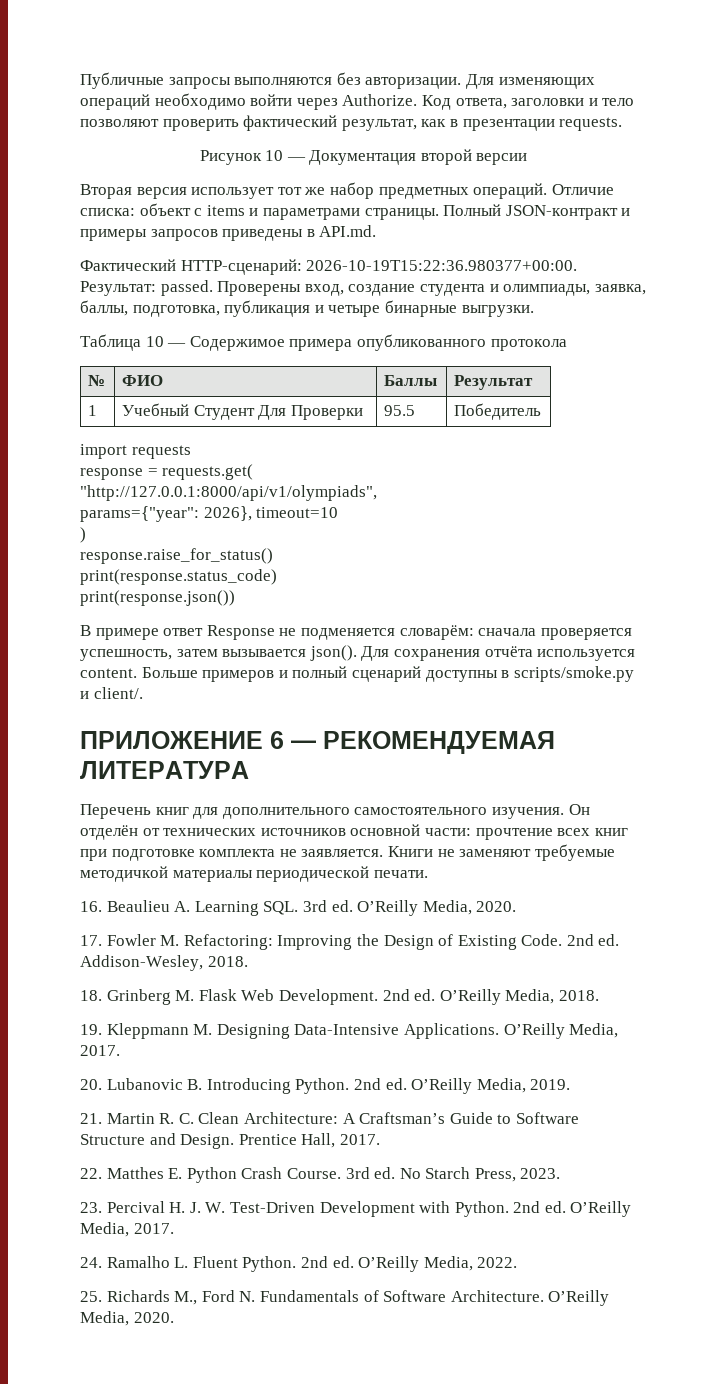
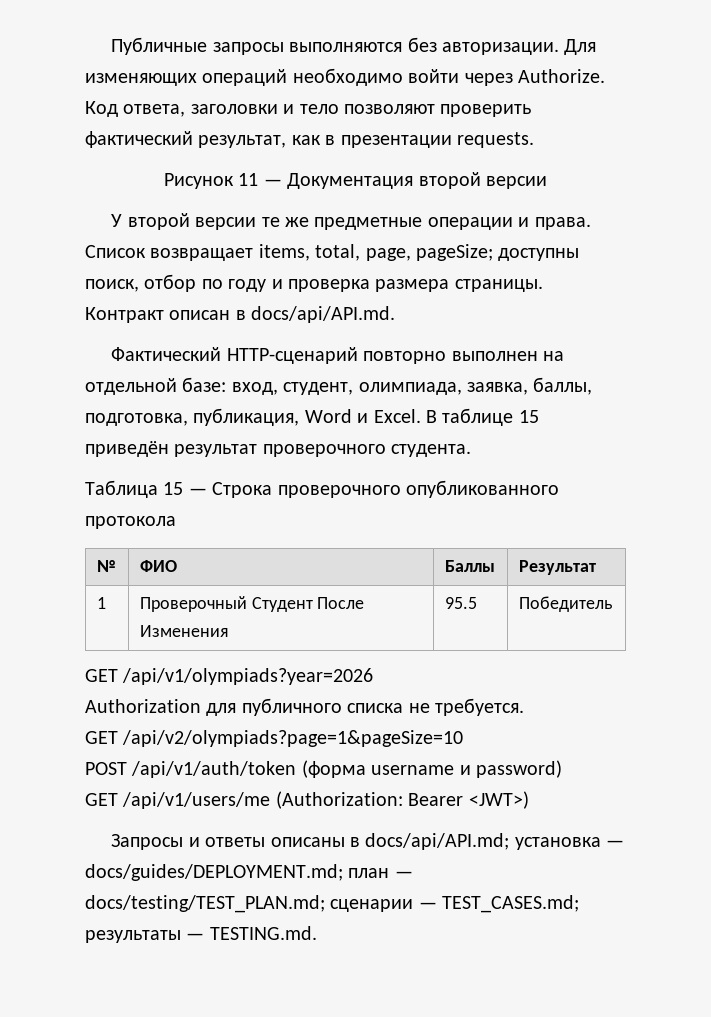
[265,150,284,161] 10 -> [238,173,259,186] 11
[80,182,614,199] [80,203,631,220] [80,225,377,241] [80,259,578,275] [80,280,646,296] [80,300,534,317] [80,334,353,351] Вторая версия использует тот же набор предметных операций. Отличие списка: объект с items и параметрами страницы. Полный JSON-контракт и примеры запросов приведены в API.md. // Фактический HTTP-сценарий: 2026-10-19T15:22:36.980377+00:00. Результат: passed. Проверены вход, создание студента и олимпиады, заявка, баллы, подготовка, публикация и четыре бинарные выгрузки. // Таблица 10 — Содержимое примера -> [111,213,591,230] [85,244,580,261] [85,274,543,292] [85,306,396,323] [111,347,564,364] [85,377,593,395] [85,408,539,426] [85,441,472,457] [85,480,401,498] У второй версии те же предметные операции и права. Список возвращает items, total, page, pageSize; доступны поиск, отбор по году и проверка размера страницы. Контракт описан в docs/api/API.md. // Фактический HTTP-сценарий повторно выполнен на отдельной базе: вход, студент, олимпиада, заявка, баллы, подготовка, публикация, Word и Excel. В таблице 15 приведён результат проверочного студента. // Таблица 15 — Строка проверочного
[122,403,363,420] [384,405,416,416] [454,403,542,420] [80,444,191,459] [80,464,254,480] [80,485,377,501] [80,506,339,522] [80,527,86,543] [80,548,273,564] [80,569,277,585] [80,590,235,606] [80,625,632,640] [80,645,636,661] [80,666,634,682] [80,687,143,699] [80,731,555,754] [80,761,249,779] [80,804,590,819] [80,824,628,840] [80,844,615,861] [80,866,428,882] [80,900,517,916] [80,934,620,950] [80,955,248,971] [80,989,599,1005] [80,1023,619,1039] [80,1045,120,1056] [80,1078,571,1094] [80,1112,579,1124] [80,1133,380,1149] [80,1167,561,1183] [80,1201,632,1217] [80,1222,174,1237] [80,1256,518,1272] [80,1290,610,1306] [80,1311,174,1326] Учебный Студент Для Проверки | 95.5 | Победитель // import requests // response = requests.get( // "http://127.0.0.1:8000/api/v1/olympiads", // params={"year": 2026}, timeout=10 // ) // response.raise_for_status() // print(response.status_code) // print(response.json()) // В примере ответ Response не подменяется словарём: сначала проверяется успешность, затем вызывается json(). Для сохранения отчёта используется content. Больше примеров и полный сценарий доступны в scripts/smoke.py и client/. // ПРИЛОЖЕНИЕ 6 — РЕКОМЕНДУЕМАЯ ЛИТЕРАТУРА // Перечень книг для дополнительного самостоятельного изучения. Он отделён от технических источников основной части: прочтение всех книг при подготовке комплекта не заявляется. Книги не заменяют требуемые методичкой материалы периодической печати. // 16. Beaulieu A. Learning SQL. 3rd ed. O’Reilly Media, 2020. // 17. Fowler M. Refactoring: Improving the Design of Existing Code. 2nd ed. Addison-Wesley, 2018. // 18. Grinberg M. Flask Web Development. 2nd ed. O’Reilly Media, 2018. // 19. Kleppmann M. Designing Data-Intensive Applications. O’Reilly Media, 2017. // 20. Lubanovic B. Introducing Python. 2nd ed. O’Reilly Media, 2019. // 21. Martin R. C. Clean Architecture: A Craftsman’s Guide to Software Structure and Design. Prentice Hall, 2017. // 22. Matthes E. Python Crash Course. 3rd ed. No Starch Press, 2023. // 23. Percival H. J. W. Test-Driven Development with Python. 2nd ed. O’Reilly Media, 2017. // 24. Ramalho L. Fluent Python. 2nd ed. O’Reilly Media, 2022. // 25. Richards M., Ford N. Fundamentals of Software Architecture. O’Reilly Media, 2020. -> [139,596,365,612] [139,625,229,637] [444,597,477,609] [518,596,612,612] [85,668,374,685] [85,698,524,716] [85,730,464,747] [85,760,562,778] [85,791,529,809] [111,833,625,850] [85,864,413,881] [85,895,580,913] [85,926,317,943] Проверочный Студент После Изменения | 95.5 | Победитель // GET /api/v1/olympiads?year=2026 // Authorization для публичного списка не требуется. // GET /api/v2/olympiads?page=1&pageSize=10 // POST /api/v1/auth/token (форма username и password) // GET /api/v1/users/me (Authorization: Bearer <JWT>) // Запросы и ответы описаны в docs/api/API.md; установка — docs/guides/DEPLOYMENT.md; план — docs/testing/TEST_PLAN.md; сценарии — TEST_CASES.md; результаты — TESTING.md.

